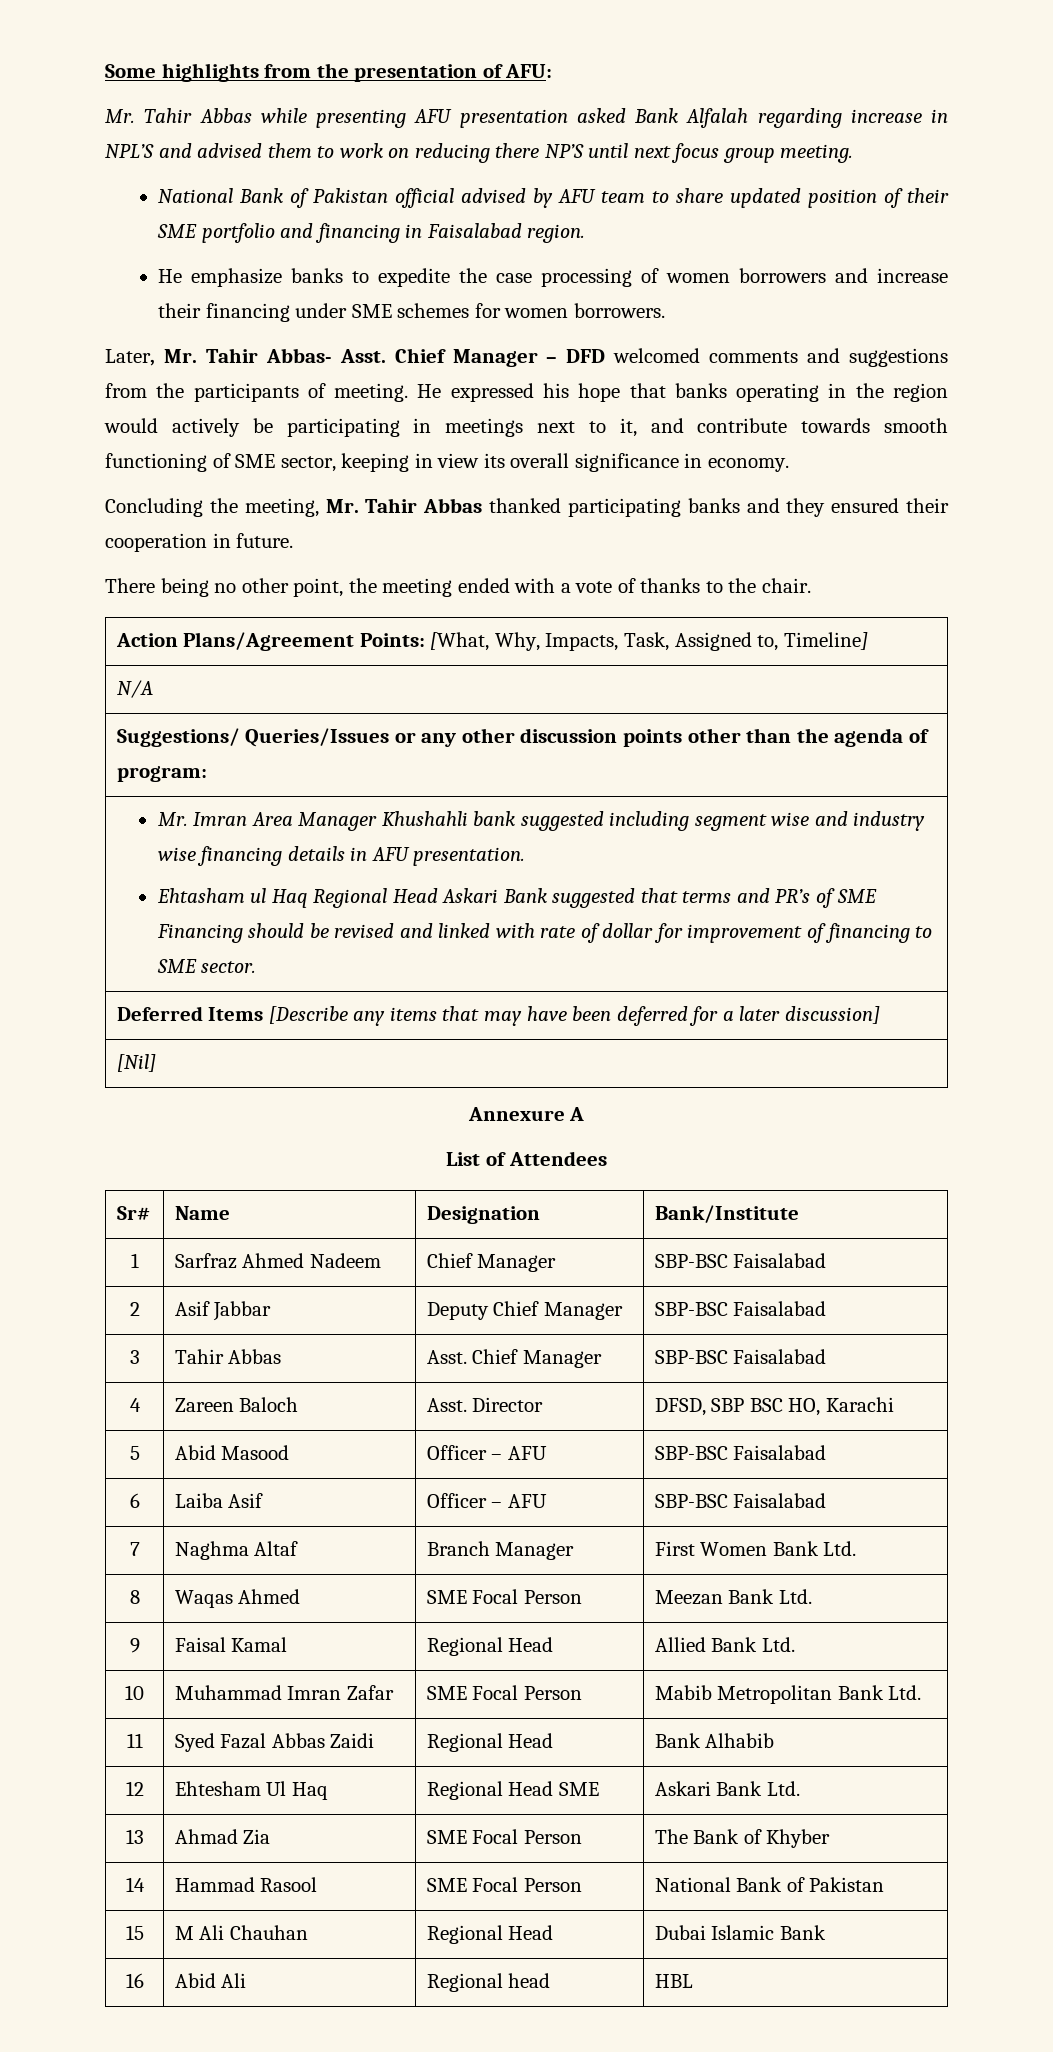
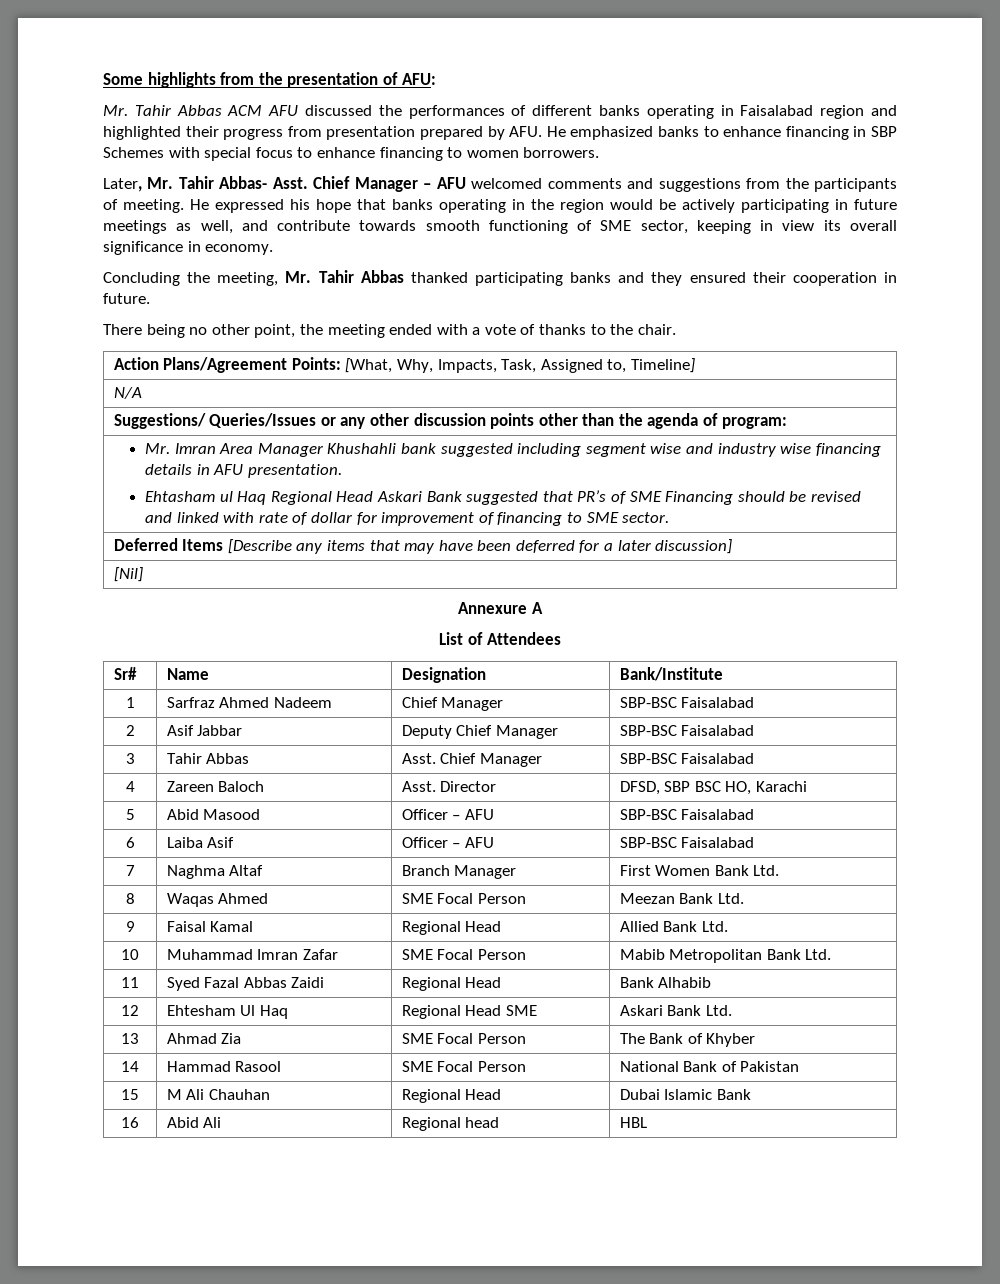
[260,108,948,128] [105,143,854,163] [158,188,949,208] [157,223,586,243] [158,268,949,287] [158,303,501,322] while presenting AFU presentation asked Bank Alfalah regarding increase in NPL’S and advised them to work on reducing there NP’S until next focus group meeting. // National Bank of Pakistan official advised by AFU team to share updated position of their SME portfolio and financing in Faisalabad region. // He emphasize banks to expedite the case processing of women borrowers and increase their financing under SME schemes for -> [227,105,897,119] [103,126,898,140] [103,147,463,161] ACM AFU discussed the performances of different banks operating in Faisalabad region and highlighted their progress from presentation prepared by AFU. He emphasized banks to enhance financing in SBP Schemes with special focus to enhance financing to
[566,349,606,363] DFD -> [436,177,466,189] AFU
[171,418,637,437] actively be participating in meetings next to it, -> [659,199,897,213] [103,220,233,234] be actively participating in future meetings as well,
[682,888,770,903] terms and -> (573, 496) none

